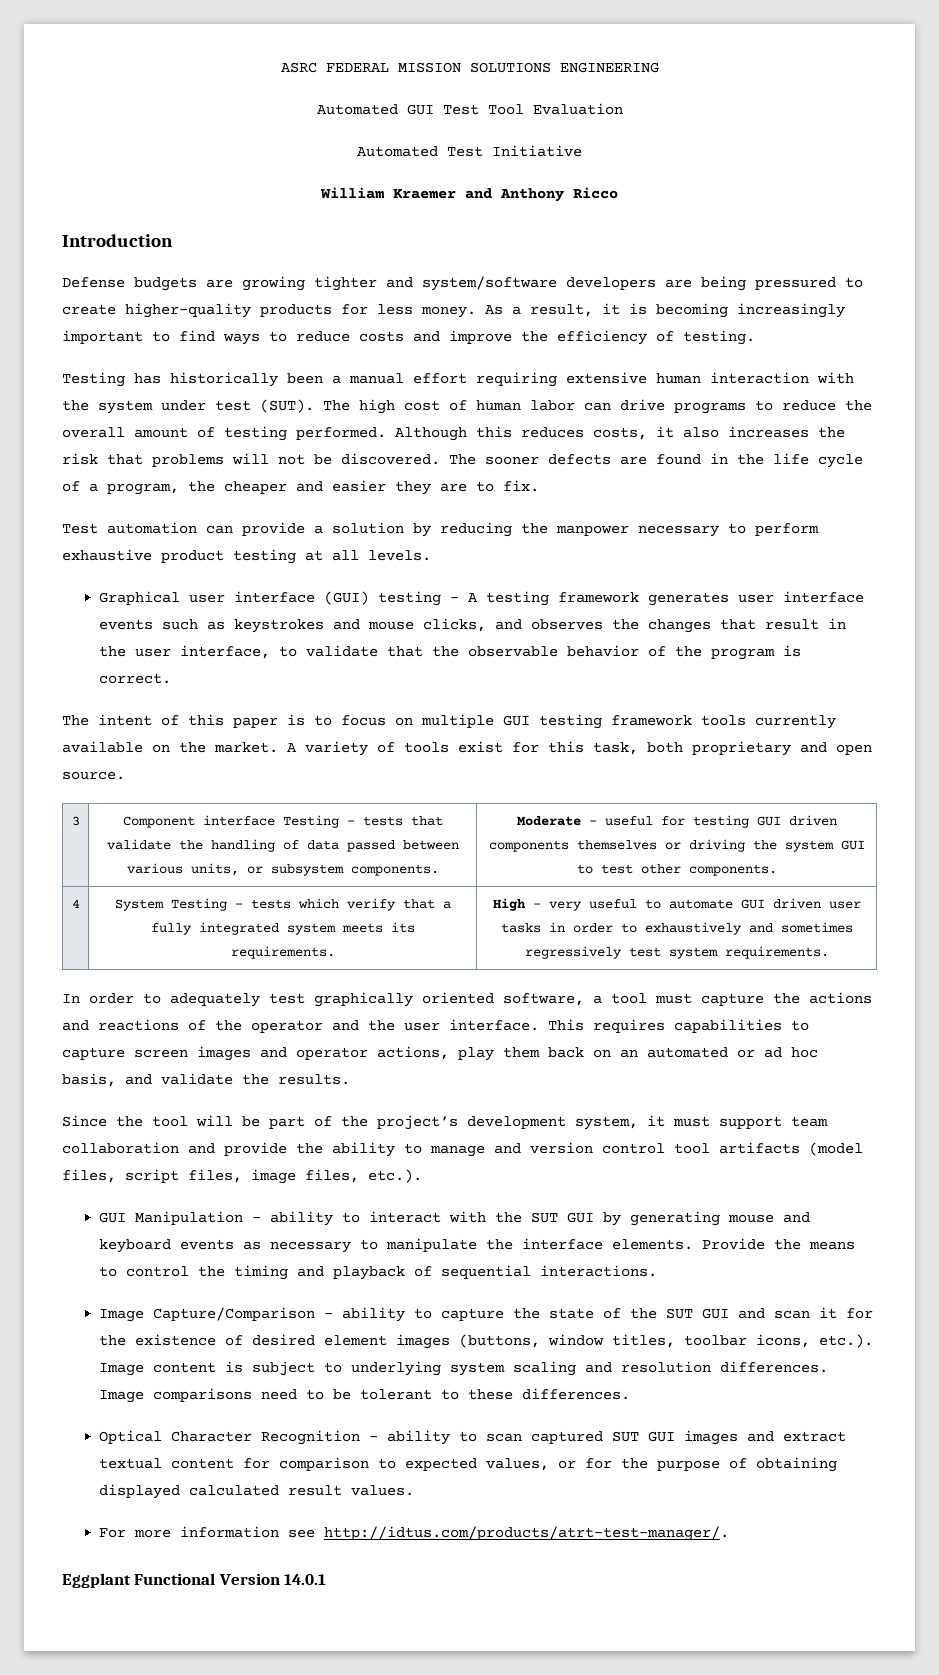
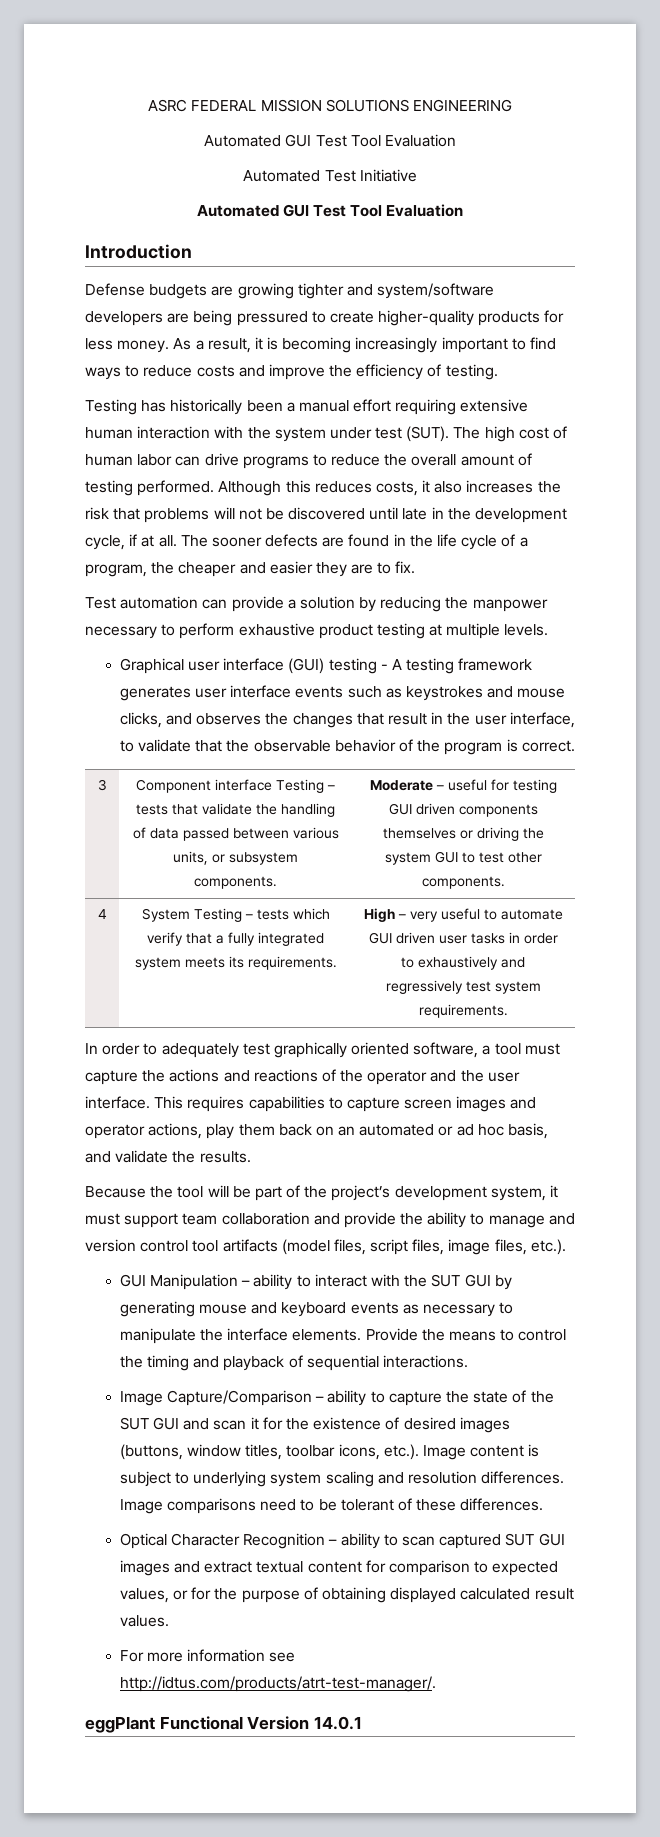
[320,187,618,202] William Kraemer and Anthony Ricco -> [196,204,464,217] Automated GUI Test Tool Evaluation
[341,453,440,465] discovered. -> [288,507,568,523] [85,534,177,550] discovered until late in the development cycle, if at all.
[332,550,359,561] all -> [446,623,501,639] multiple
[62,714,836,729] [62,741,872,756] [62,771,125,780] // The intent of this paper is to focus on multiple GUI testing framework tools currently available on the market. A variety of tools exist for this task, both proprietary and open source. -> (575, 746) none
[780,922,853,933] sometimes -> (525, 962) none
[62,1115,107,1127] Since -> [85,1186,146,1198] Because
[323,1335,387,1346] element -> (456, 1423) none
[440,1389,459,1400] to -> [397,1498,412,1511] of
[62,1573,131,1588] Eggplant -> [85,1716,155,1733] eggPlant

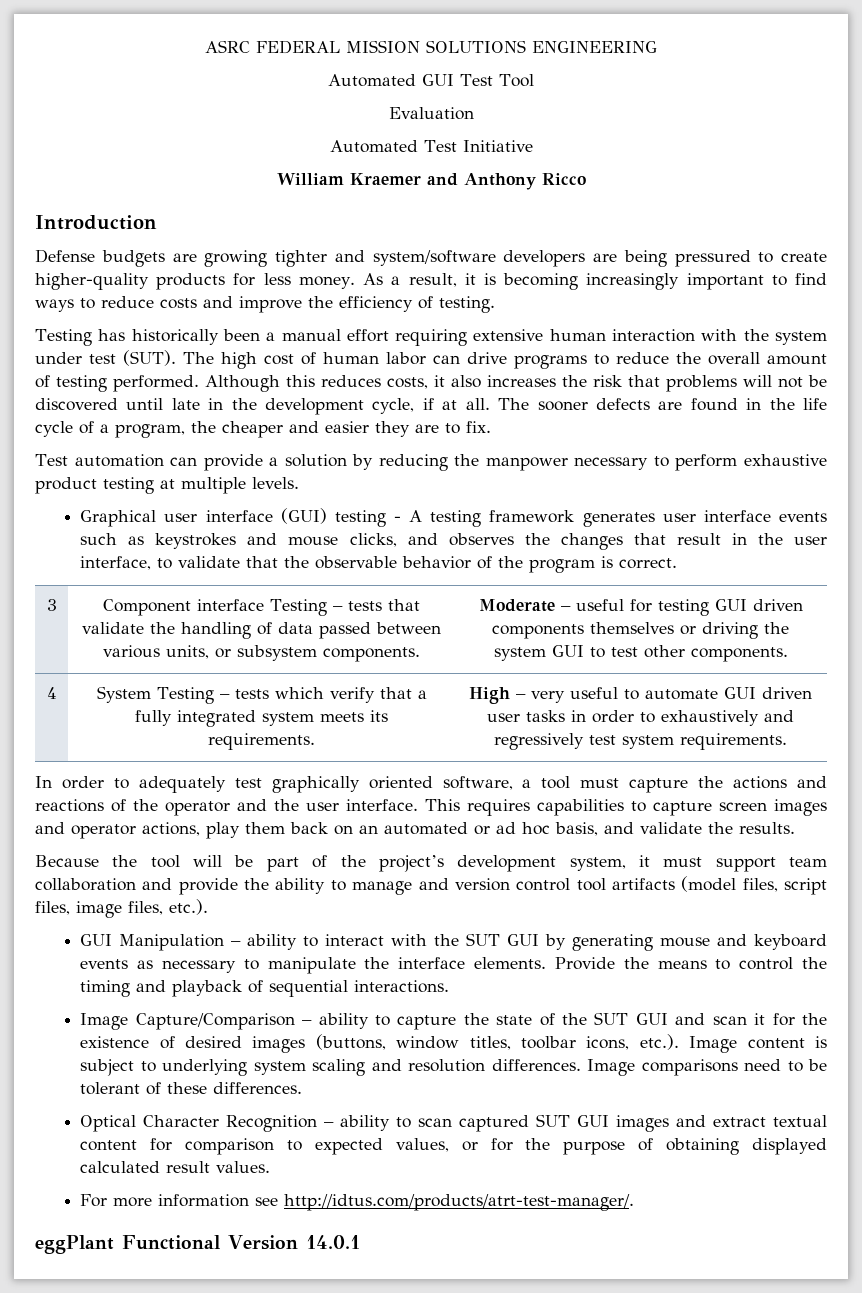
(381, 141) none -> (534, 80) //
[196,204,464,217] Automated GUI Test Tool Evaluation -> [276,173,586,190] William Kraemer and Anthony Ricco

